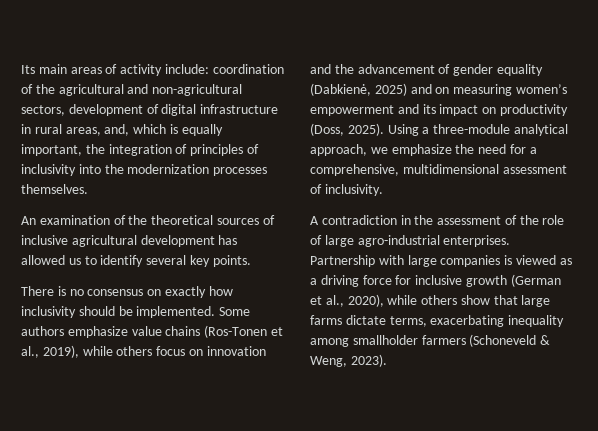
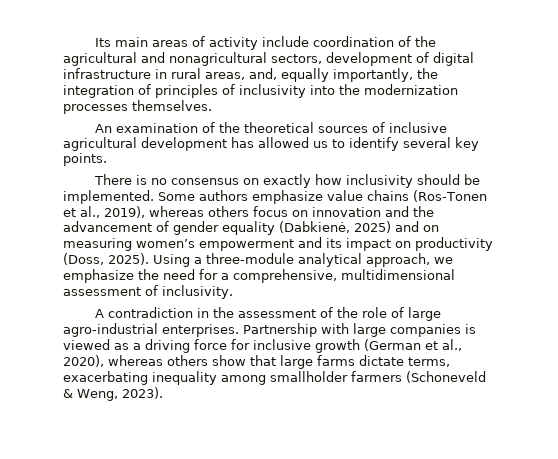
[164,64,209,74] include: -> [261,36,309,47] include
[152,84,243,96] non-agricultural -> [169,52,267,66] nonagricultural
[133,124,223,136] [21,144,82,156] which is equally important, -> [281,68,413,82] equally importantly,
[82,346,113,356] while -> [149,206,204,217] whereas
[387,295,418,305] while -> [108,355,163,366] whereas

